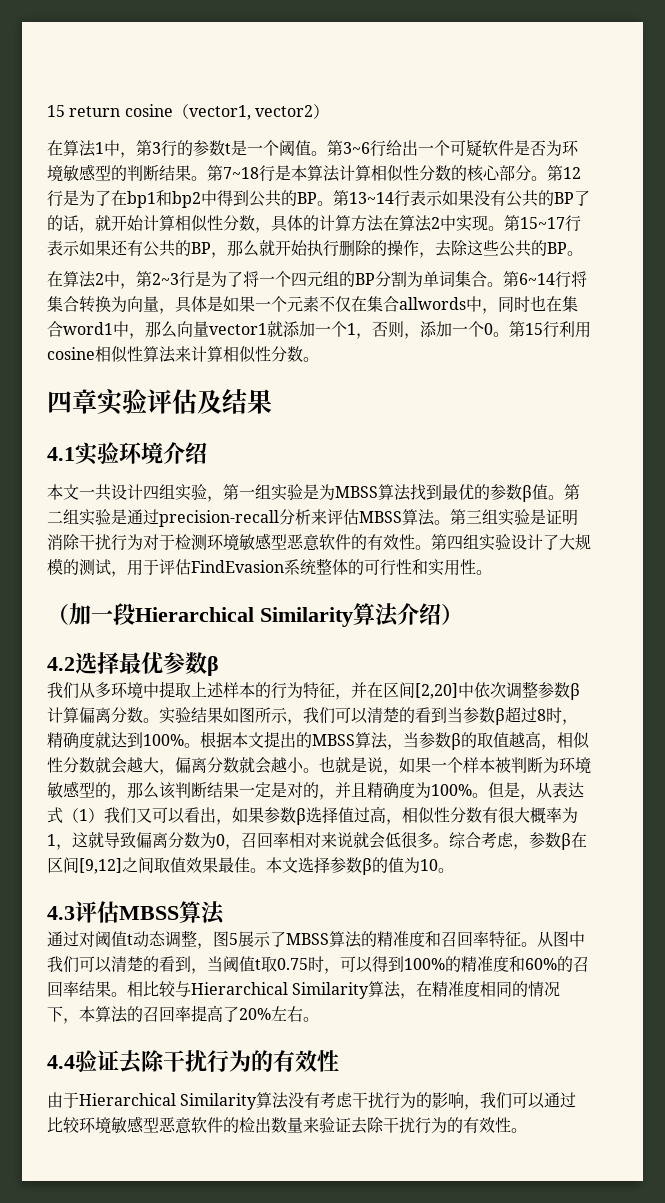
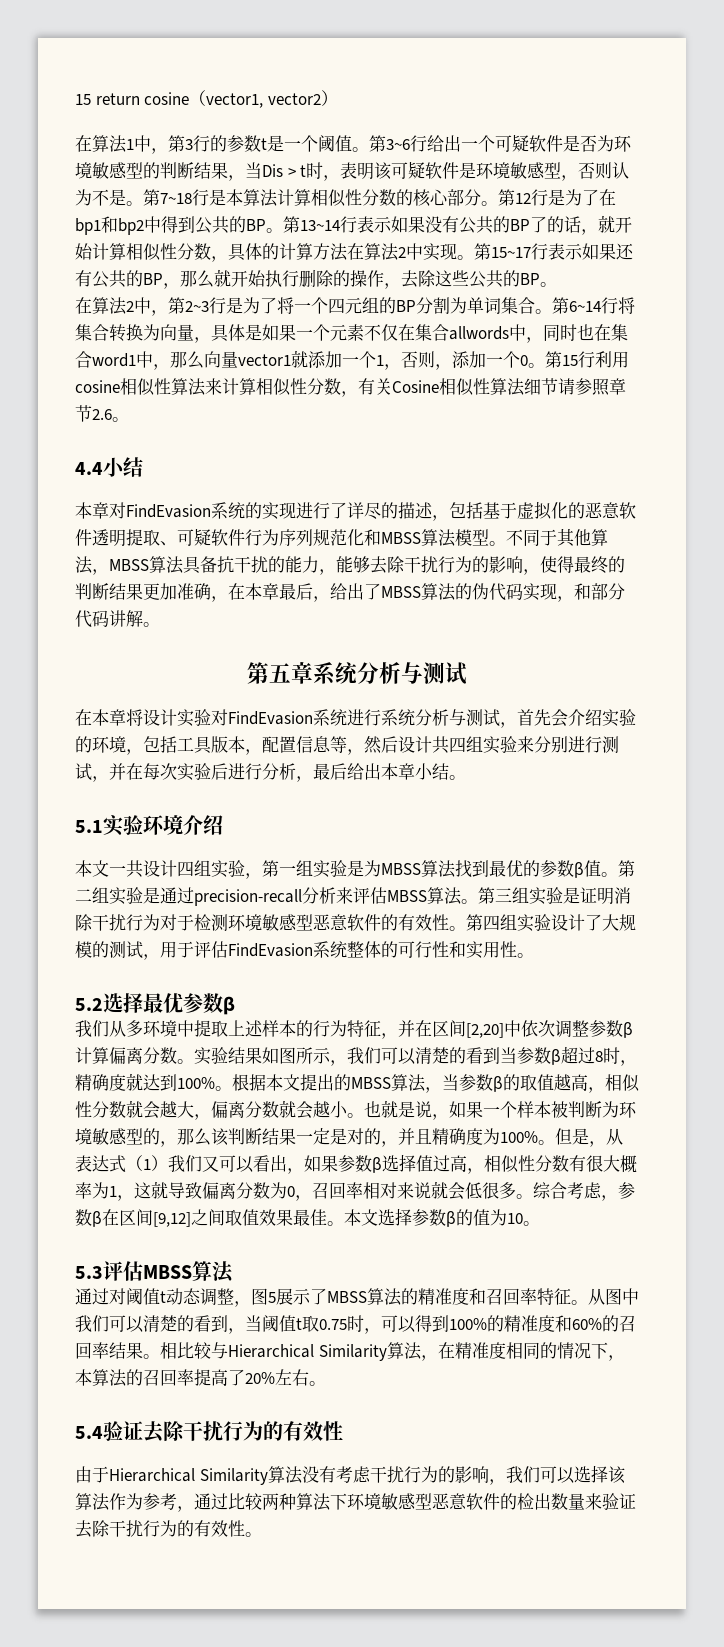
(191, 173) none -> [228,161,630,181] [75,189,126,206] ，当Dis > t时，表明该可疑软件是环境敏感型，否则认为不是
[303,357,319,362] [47,389,272,415] [47,447,75,461] 。 // 四章实验评估及结果 // 4.1 -> [341,378,626,397] [75,405,129,422] [75,457,143,477] [75,501,636,521] [75,528,608,547] [75,556,625,575] [75,583,625,602] [75,610,160,628] [247,662,467,685] [75,709,636,728] [75,736,619,755] [75,763,466,782] [75,820,103,833] ，有关Cosine相似性算法细节请参照章节2.6。 // 4.4小结 // 本章对FindEvasion系统的实现进行了详尽的描述，包括基于虚拟化的恶意软件透明提取、可疑软件行为序列规范化和MBSS算法模型。不同于其他算法，MBSS算法具备抗干扰的能力，能够去除干扰行为的影响，使得最终的判断结果更加准确，在本章最后，给出了MBSS算法的伪代码实现，和部分代码讲解。 // 第五章系统分析与测试 // 在本章将设计实验对FindEvasion系统进行系统分析与测试，首先会介绍实验的环境，包括工具版本，配置信息等，然后设计共四组实验来分别进行测试，并在每次实验后进行分析，最后给出本章小结。 // 5.1
[47,603,463,627] [47,657,75,671] （加一段Hierarchical Similarity算法介绍） // 4.2 -> [75,998,103,1011] 5.2
[47,906,75,920] 4.3 -> [75,1266,103,1279] 5.3
[47,1055,75,1069] 4.4 -> [75,1426,103,1439] 5.4
[544,1092,577,1108] [47,1117,80,1133] 通过比较 -> [573,1465,626,1484] [75,1493,347,1512] 选择该算法作为参考，通过比较两种算法下

